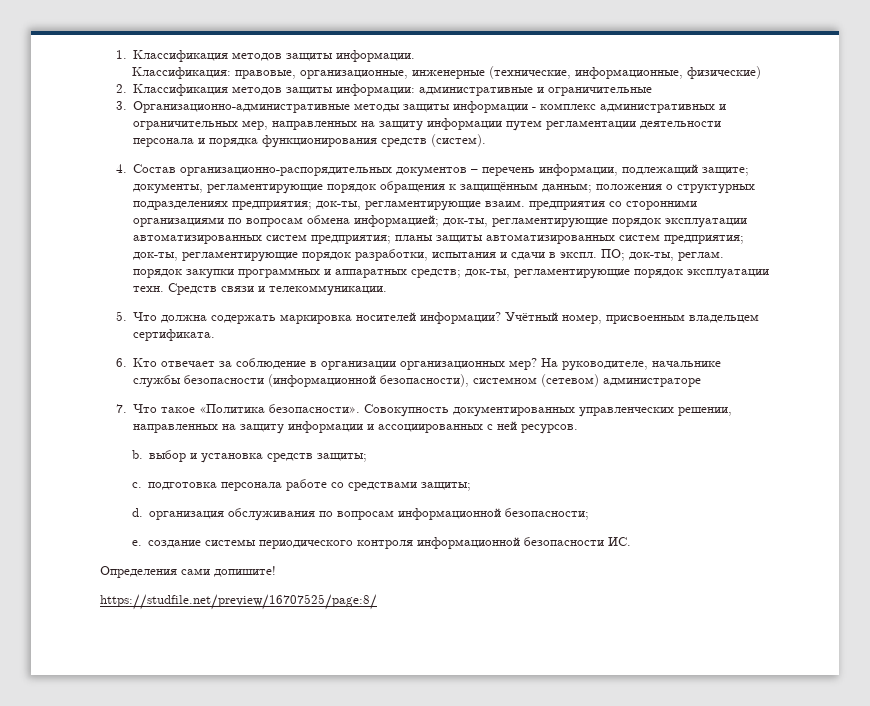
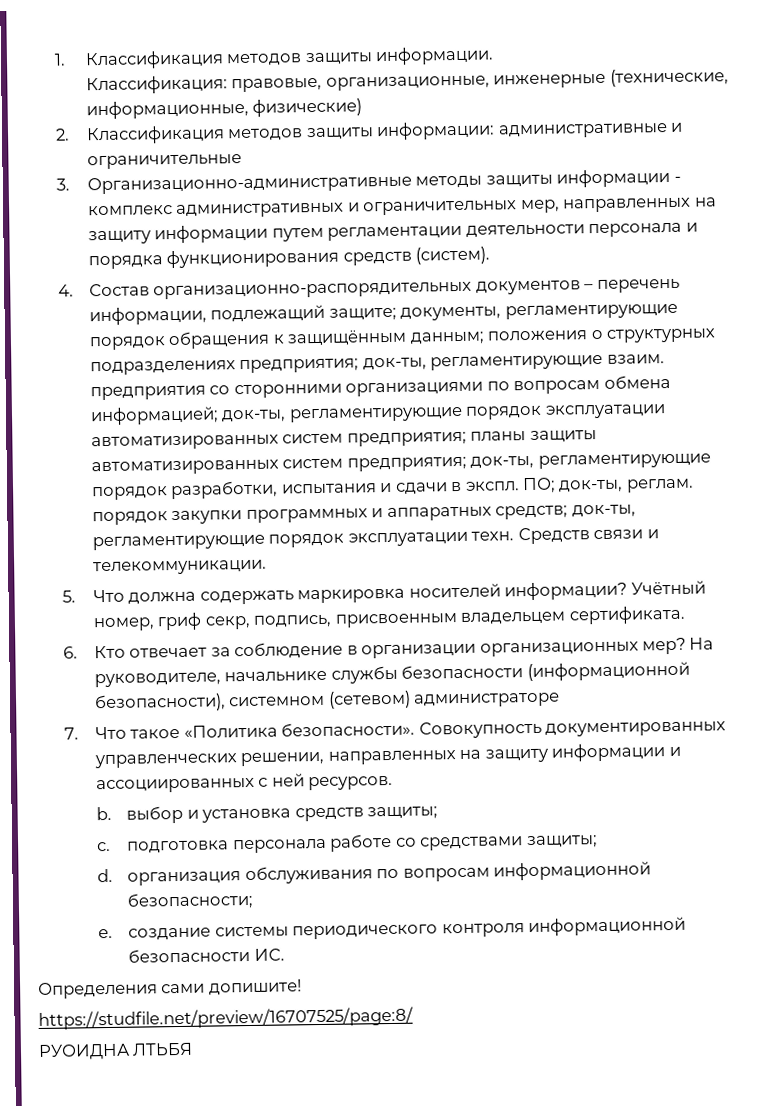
(603, 319) none -> [157,612,333,631] гриф секр, подпись,
(377, 602) none -> [38,1042,194,1060] // РУОИДНА ЛТЬБЯ

